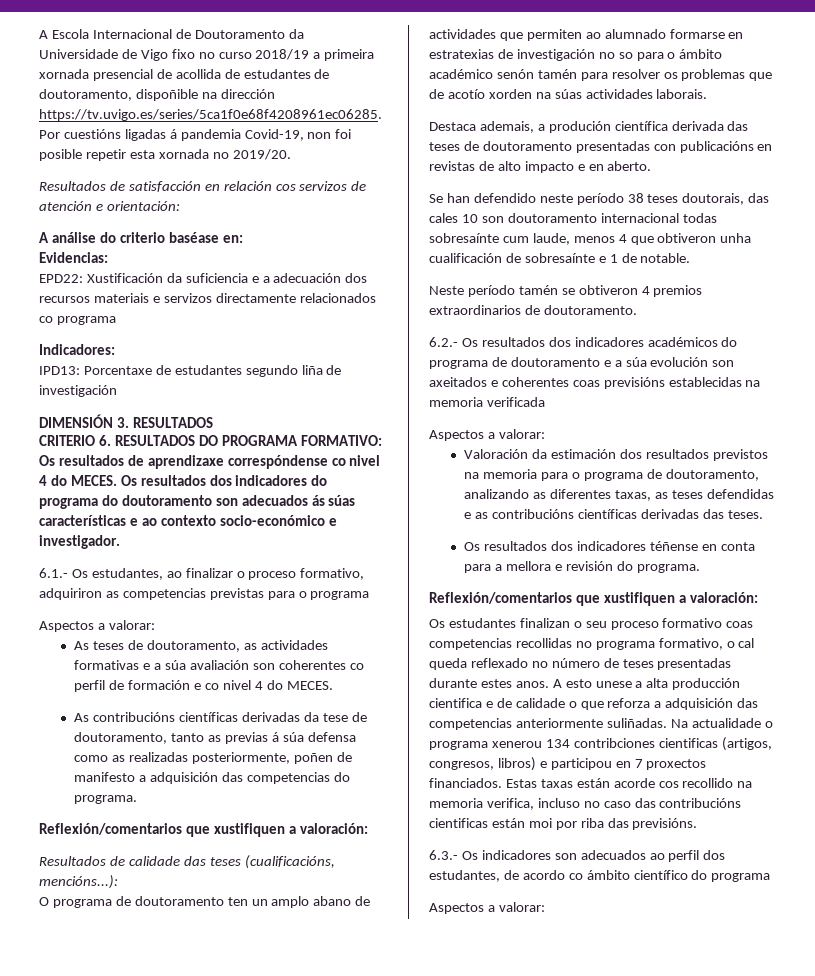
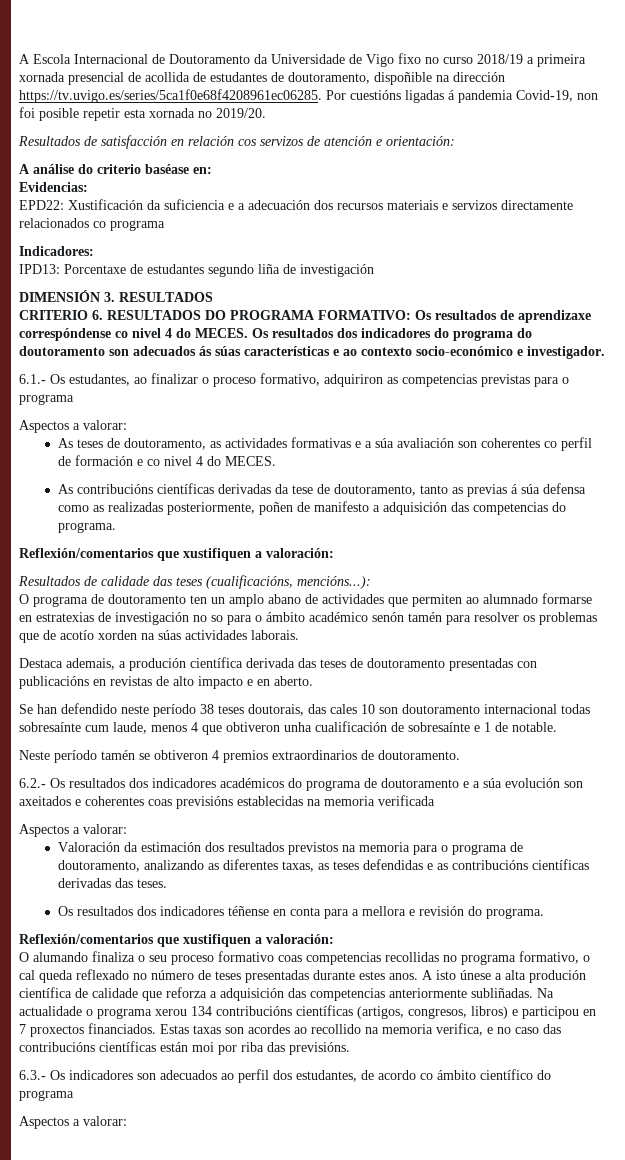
[429,618,570,628] Os estudantes finalizan -> [19,951,135,962] O alumando finaliza
[565,678,741,690] [429,698,577,708] esto unese a alta producción cientifica e de calidade o -> [436,970,586,983] [19,987,138,998] isto únese a alta produción científica de calidade
[606,718,667,728] suliñadas. -> [471,988,533,998] subliñadas.
[491,738,718,748] xenerou 134 contribciones cientificas -> [155,1005,353,1016] xerou 134 contribucións científicas
[576,778,679,788] están acorde cos -> [225,1024,307,1034] son acordes ao
[537,798,580,808] incluso -> [487,1027,493,1034] e
[429,818,488,828] cientificas -> [99,1041,156,1052] científicas

